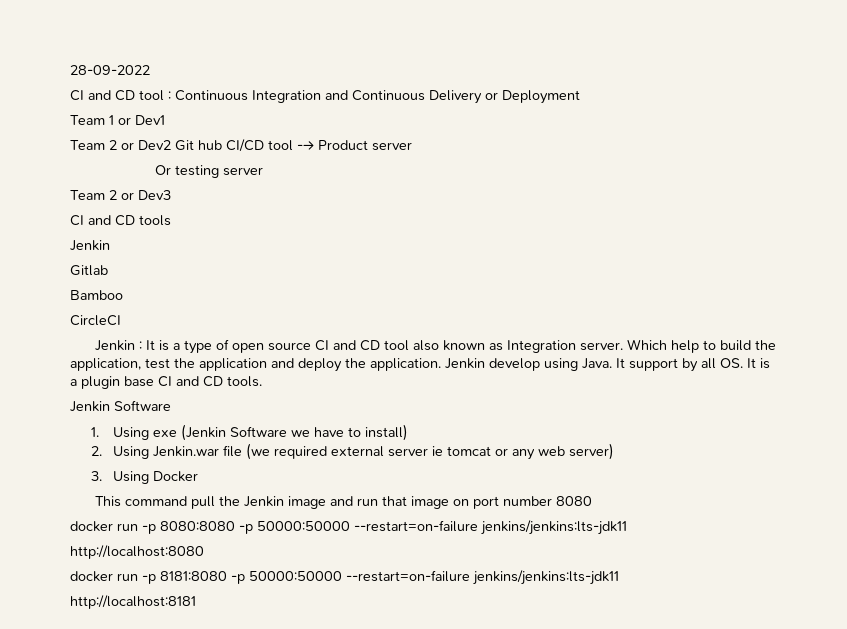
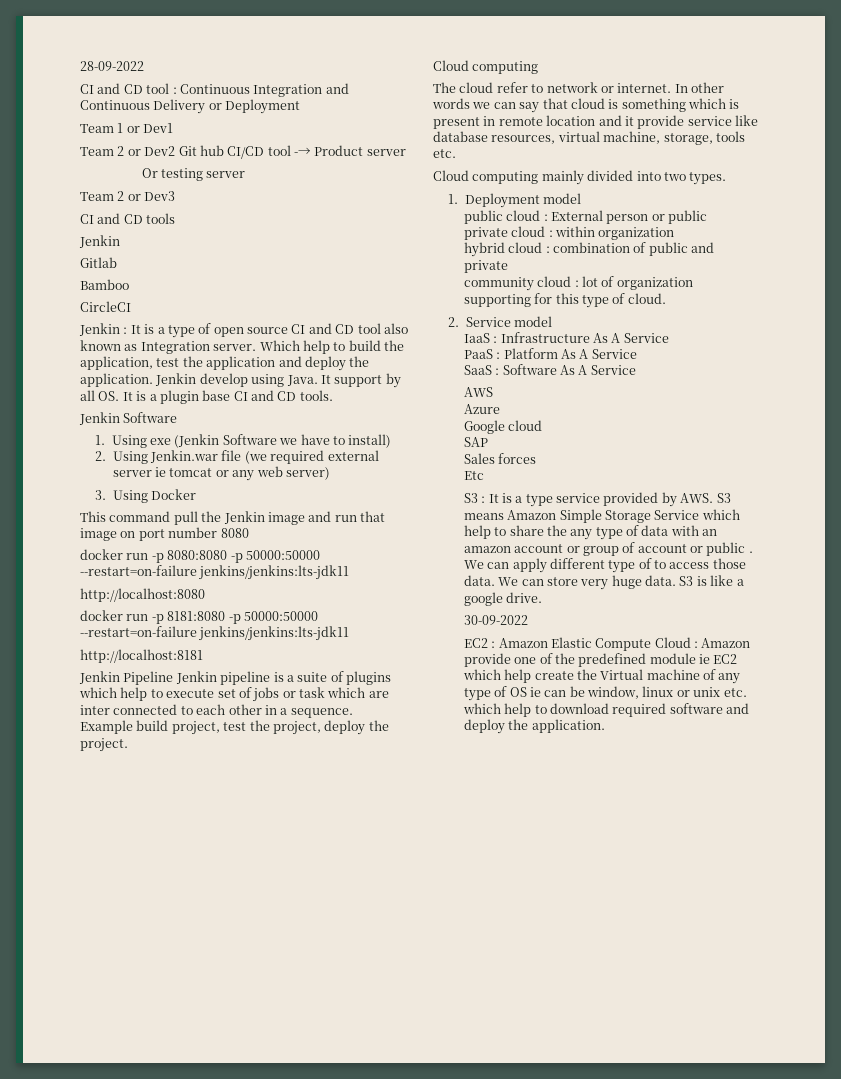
(196, 602) none -> [79,671,391,685] [79,687,389,702] [80,704,353,718] [80,720,389,735] [80,738,128,752] [433,60,539,74] [433,82,724,93] [432,98,740,113] [433,115,758,129] [433,131,745,145] [433,149,456,158] [433,170,727,185] [448,193,582,208] [463,210,708,224] [463,226,675,240] [463,242,715,257] [463,260,508,273] [463,276,693,291] [463,293,666,308] [448,316,553,327] [463,332,669,343] [463,348,637,359] [463,364,636,375] [463,387,493,397] [463,404,500,414] [463,420,543,434] [463,437,488,447] [463,453,537,464] [463,471,484,480] [463,492,731,507] [463,509,740,523] [463,525,718,540] [463,542,753,556] [463,558,746,573] [463,575,744,590] [463,592,543,606] [463,615,528,625] [463,637,751,651] [463,653,738,667] [462,669,741,684] [463,686,747,701] [462,703,750,717] [463,719,605,734] // Jenkin Pipeline Jenkin pipeline is a suite of plugins which help to execute set of jobs or task which are inter connected to each other in a sequence. Example build project, test the project, deploy the project. // Cloud computing // The cloud refer to network or internet. In other words we can say that cloud is something which is present in remote location and it provide service like database resources, virtual machine, storage, tools etc. // Cloud computing mainly divided into two types. // 1. Deployment model // public cloud : External person or public // private cloud : within organization // hybrid cloud : combination of public and private // community cloud : lot of organization supporting for this type of cloud. // 2. Service model // IaaS : Infrastructure As A Service // PaaS : Platform As A Service // SaaS : Software As A Service // AWS // Azure // Google cloud // SAP // Sales forces // Etc // S3 : It is a type service provided by AWS. S3 means Amazon Simple Storage Service which help to share the any type of data with an amazon account or group of account or public . We can apply different type of to access those data. We can store very huge data. S3 is like a google drive. // 30-09-2022 // EC2 : Amazon Elastic Compute Cloud : Amazon provide one of the predefined module ie EC2 which help create the Virtual machine of any type of OS ie can be window, linux or unix etc. which help to download required software and deploy the application.

